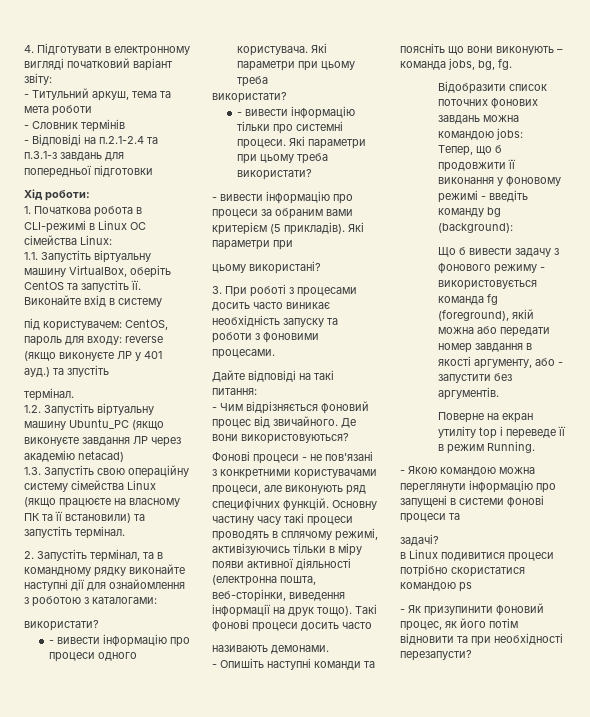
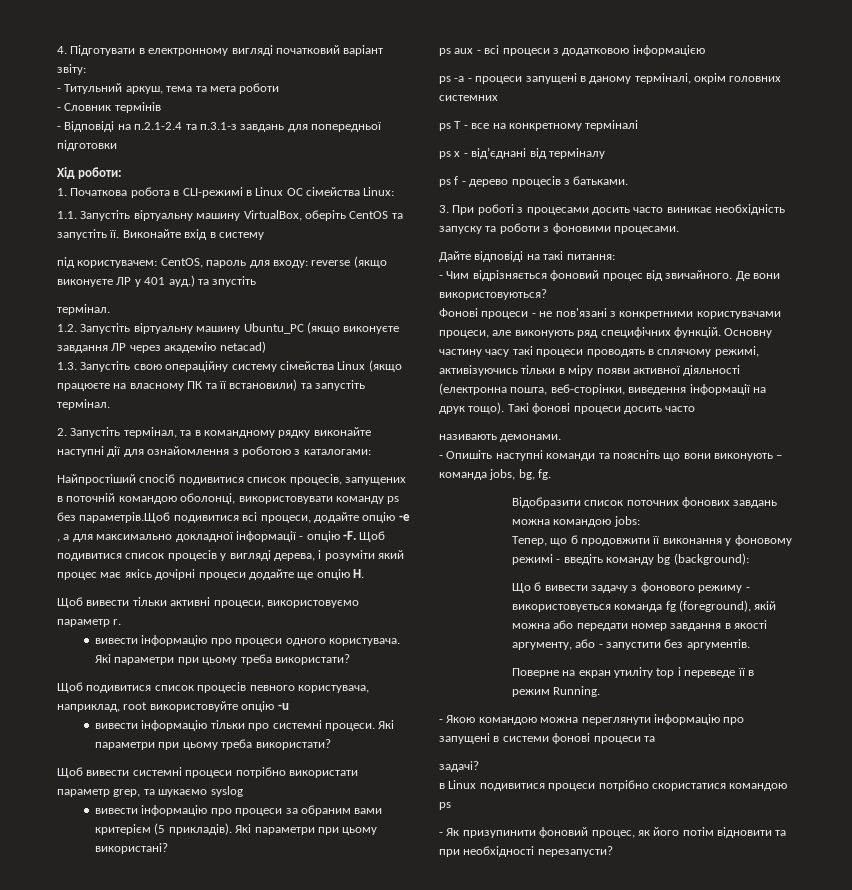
[24,620,99,631] [48,640,54,644] використати? // - -> [57,474,406,485] [57,493,400,504] [57,512,410,523] [57,531,386,542] [57,550,404,561] [57,569,364,580] [57,597,359,608] [57,619,122,627] Найпростіший спосіб подивитися список процесів, запущених в поточній командою оболонці, використовувати команду ps без параметрів.Щоб подивитися всі процеси, додайте опцію -e , а для максимально докладної інформації - опцію -F. Щоб подивитися список процесів у вигляді дерева, і розуміти який процес має якісь дочірні процеси додайте ще опцію H. // Щоб вивести тільки активні процеси, використовуємо параметр r. //
[212,92,287,103] [236,112,242,116] // використати? // - -> [274,654,350,665] [57,682,369,693] [57,701,289,712] використати? // Щоб подивитися список процесів певного користувача, наприклад, root використовуйте опцію -u //
[212,197,217,201] - -> [57,767,358,778] [57,786,243,797] Щоб вивести системні процеси потрібно використати параметр grep, та шукаємо syslog //
(293, 245) // -> (339, 831) none
(321, 267) none -> [439,45,705,56] [439,73,782,84] [439,95,498,101] [439,120,639,131] [439,147,605,159] [439,176,629,187] // ps aux - всі процеси з додатковою інформацією // ps -a - процеси запущені в даному терміналі, окрім головних системних // ps T - все на конкретному терміналі // ps x - від’єднані від терміналу // ps f - дерево процесів з батьками.

